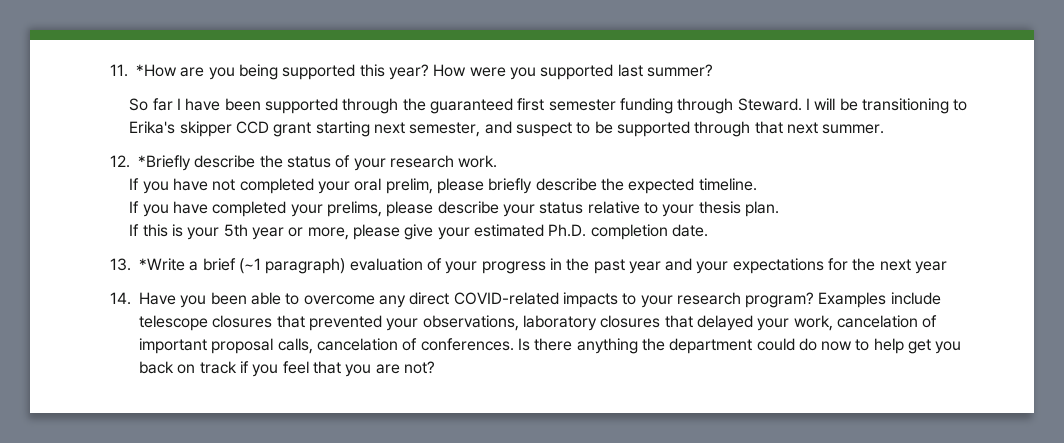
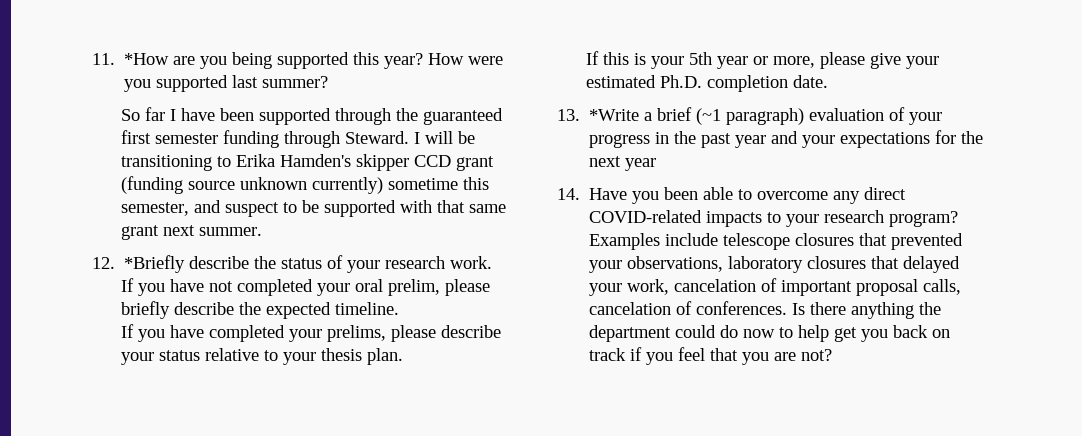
[129,121,176,134] Erika's -> [236,154,352,167] Erika Hamden's
[315,121,406,137] starting next -> [121,176,490,194] (funding source unknown currently) sometime this
[694,121,783,137] through that -> [400,200,507,213] [121,225,160,240] with that same grant

